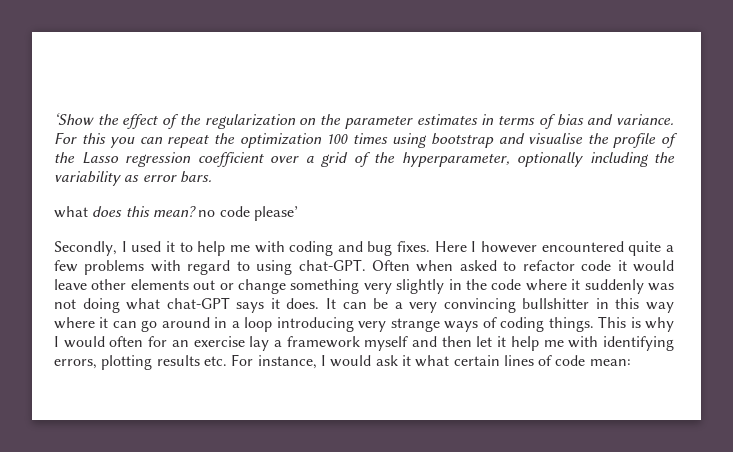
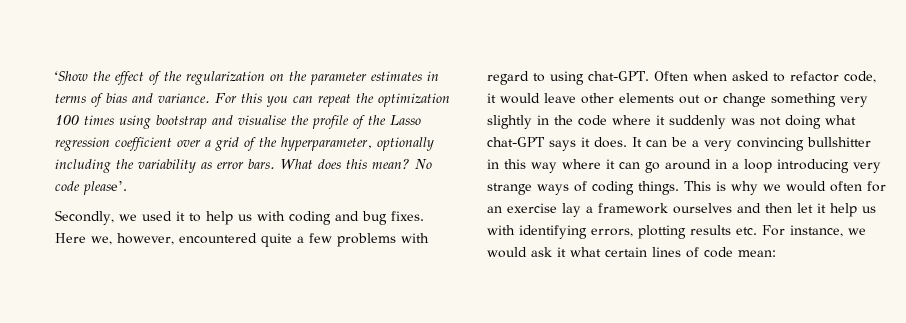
[54,206,88,218] // what -> [280,159,313,169] What
[198,206,298,221] no code please’ -> [414,159,432,169] [55,181,127,195] No code please’.
[121,241,127,252] I -> [118,214,137,221] we
[229,245,250,252] me -> [237,214,252,221] us
[471,241,538,253] I however -> [91,233,174,245] we, however,
[581,260,612,271] code -> [843,71,876,83] code,
[54,336,59,347] I -> [763,184,781,191] we
[364,336,409,351] myself -> [673,203,732,214] ourselves
[543,340,564,347] me -> [862,206,876,213] us
[320,355,326,366] I -> [848,228,866,235] we

